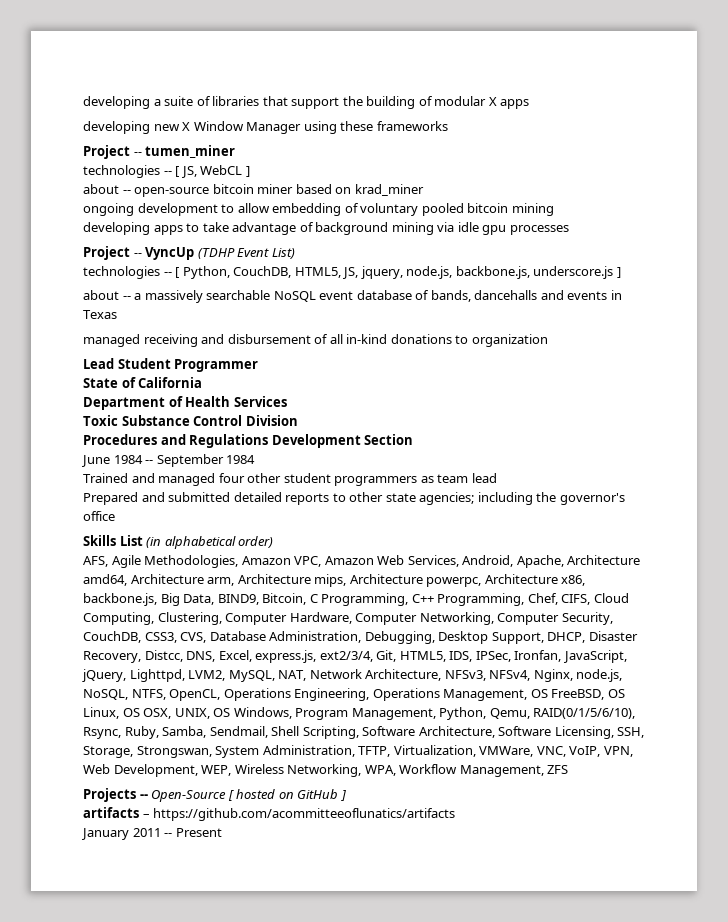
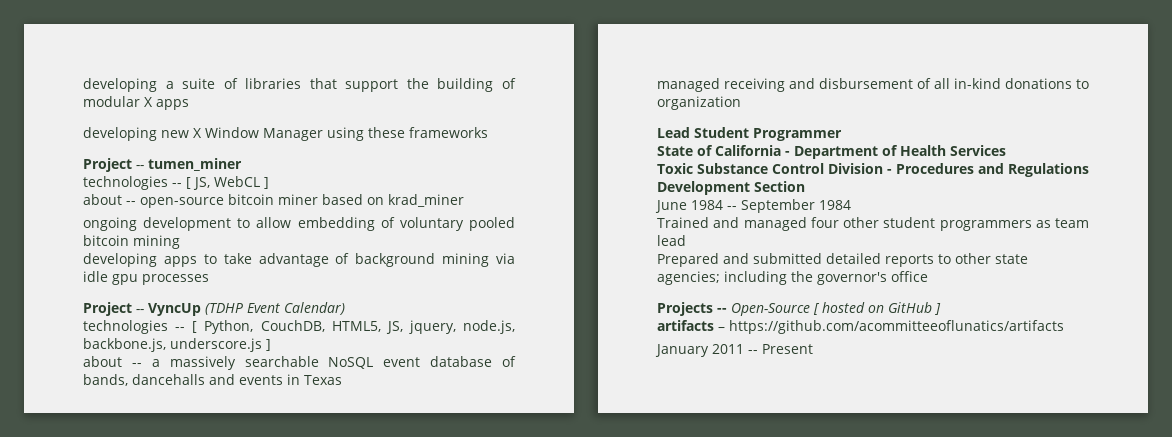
[271,248,295,259] List) -> [284,302,345,315] Calendar)
(203, 382) // -> [785,151,790,156] -
(298, 420) // -> [886,169,892,174] -
[83,535,274,549] [83,555,641,568] [83,574,586,587] [83,593,629,606] [83,612,613,625] [83,631,638,644] [83,650,627,663] [82,669,623,682] [83,688,625,701] [83,707,636,720] [83,726,645,739] [83,745,633,758] [83,764,569,777] // Skills List (in alphabetical order) // AFS, Agile Methodologies, Amazon VPC, Amazon Web Services, Android, Apache, Architecture amd64, Architecture arm, Architecture mips, Architecture powerpc, Architecture x86, backbone.js, Big Data, BIND9, Bitcoin, C Programming, C++ Programming, Chef, CIFS, Cloud Computing, Clustering, Computer Hardware, Computer Networking, Computer Security, CouchDB, CSS3, CVS, Database Administration, Debugging, Desktop Support, DHCP, Disaster Recovery, Distcc, DNS, Excel, express.js, ext2/3/4, Git, HTML5, IDS, IPSec, Ironfan, JavaScript, jQuery, Lighttpd, LVM2, MySQL, NAT, Network Architecture, NFSv3, NFSv4, Nginx, node.js, NoSQL, NTFS, OpenCL, Operations Engineering, Operations Management, OS FreeBSD, OS Linux, OS OSX, UNIX, OS Windows, Program Management, Python, Qemu, RAID(0/1/5/6/10), Rsync, Ruby, Samba, Sendmail, Shell Scripting, Software Architecture, Software Licensing, SSH, Storage, Strongswan, System Administration, TFTP, Virtualization, VMWare, VNC, VoIP, VPN, Web Development, WEP, Wireless Networking, WPA, Workflow Management, ZFS -> (928, 276) none

